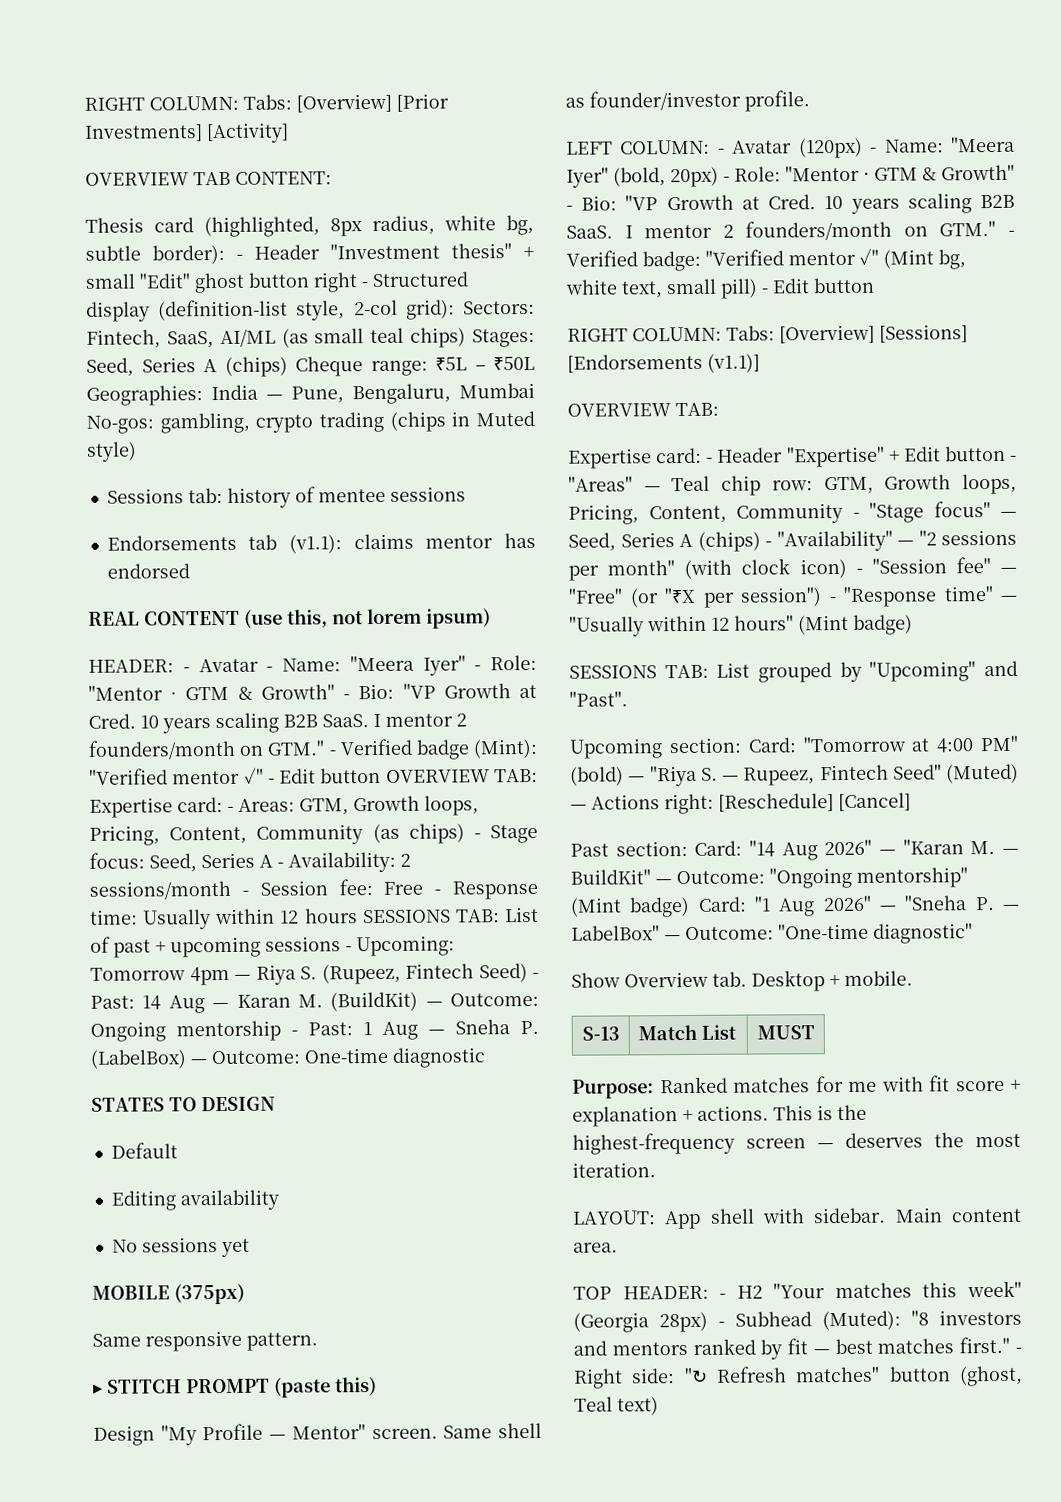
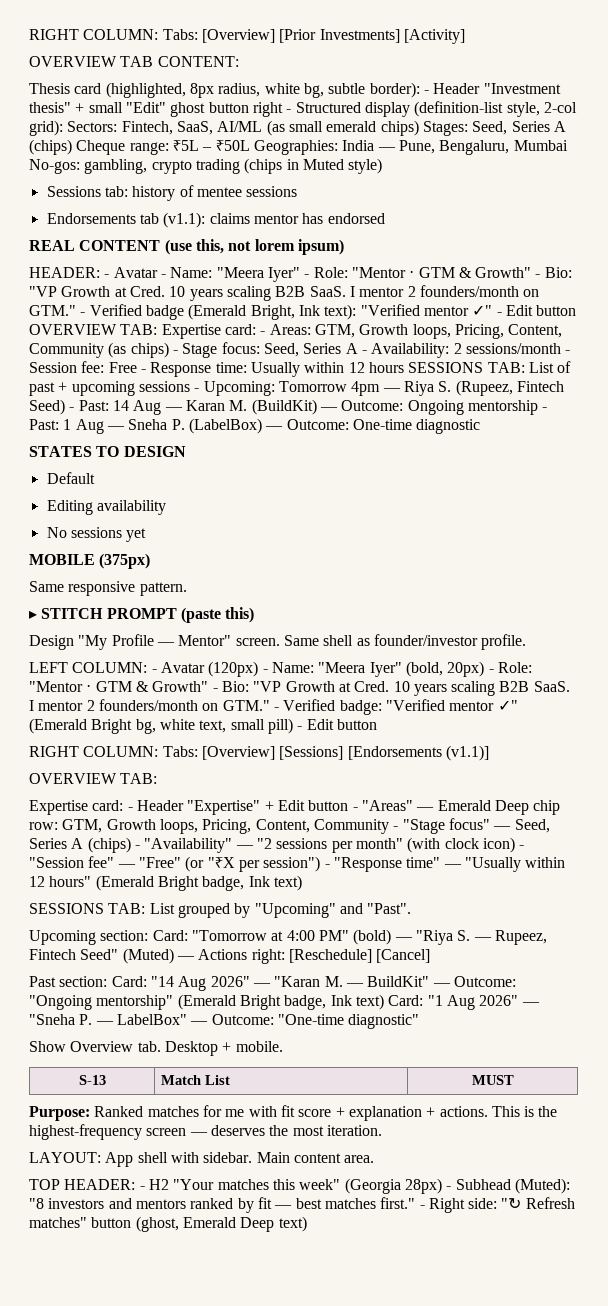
[370,327,405,344] teal -> [326,121,377,132] emerald
[473,738,538,759] (Mint): -> [188,304,357,320] (Emerald Bright, Ink text):
[883,249,934,269] (Mint -> [29,718,133,734] (Emerald Bright
[671,475,711,492] Teal -> [437,800,529,815] Emerald Deep
[798,614,913,635] (Mint badge) -> [95,875,302,891] (Emerald Bright badge, Ink text)
[570,896,691,918] (Mint badge) -> [177,994,384,1010] (Emerald Bright badge, Ink text)
[574,1396,613,1412] Teal -> [182,1217,275,1232] Emerald Deep

